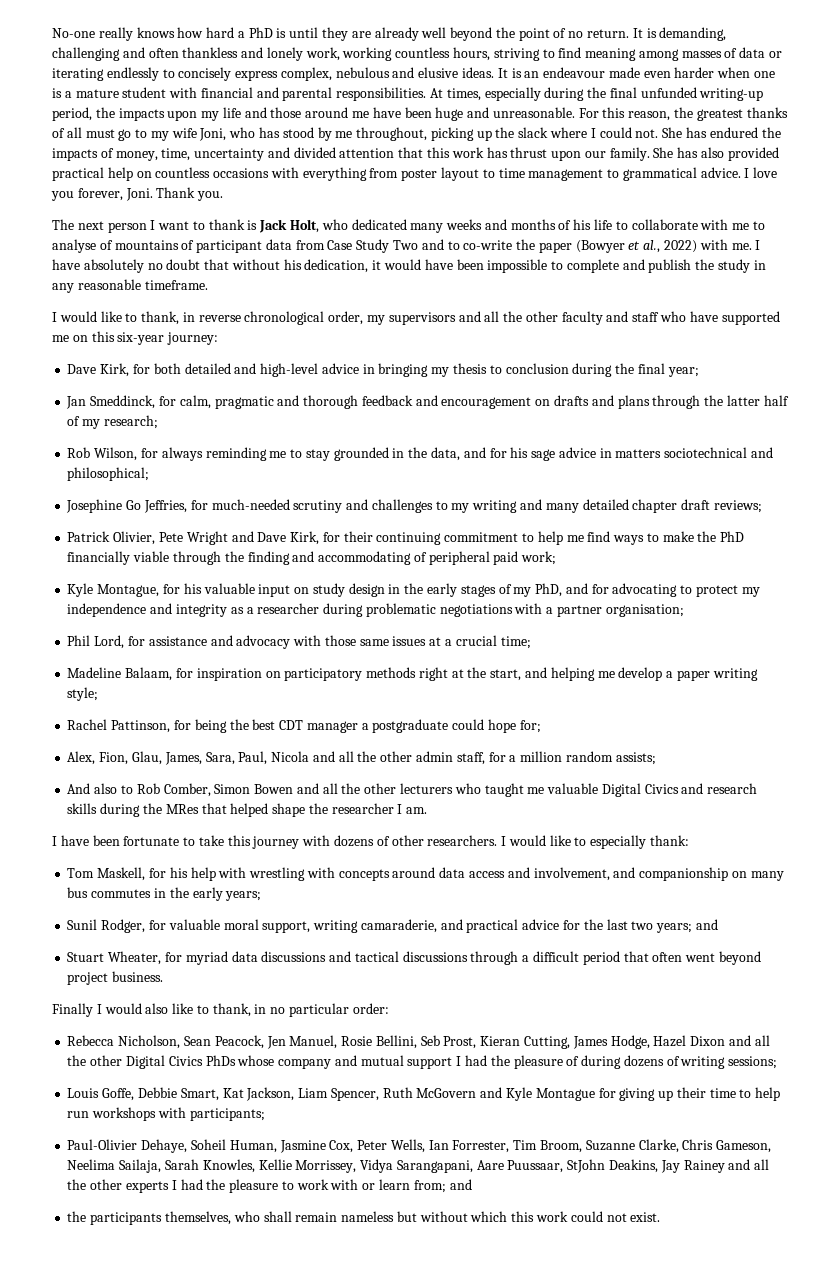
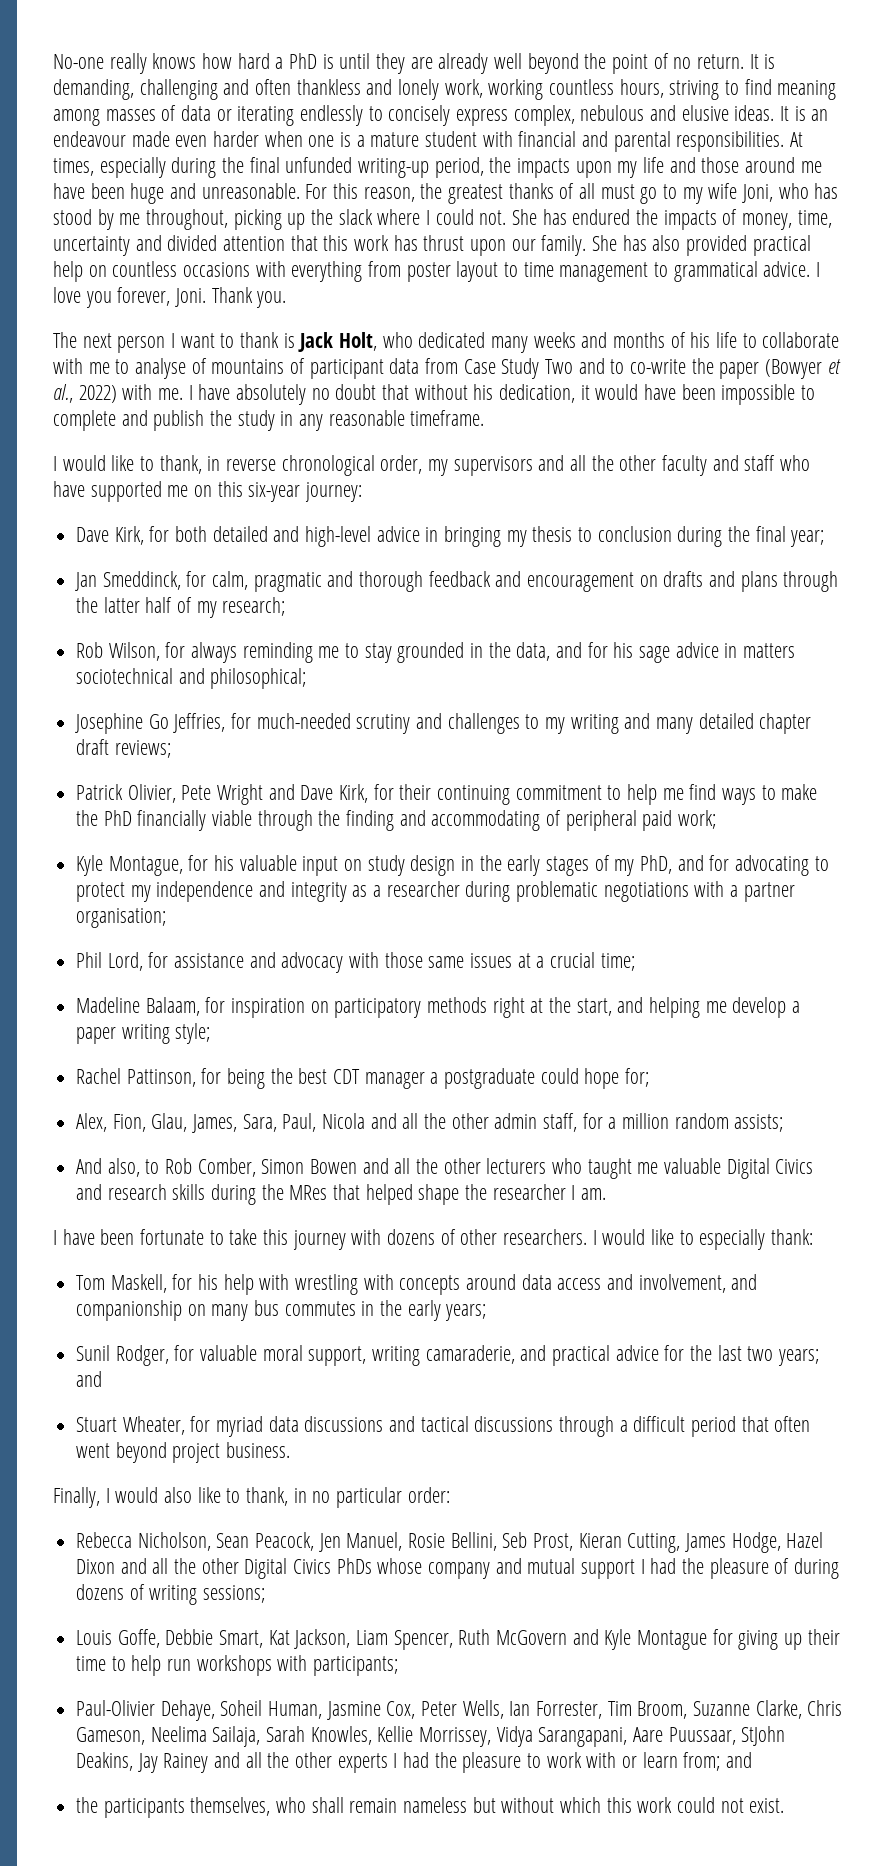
[94,783,118,794] also -> [107,1158,140,1177] also,
[52,1003,93,1017] Finally -> [53,1487,100,1508] Finally,

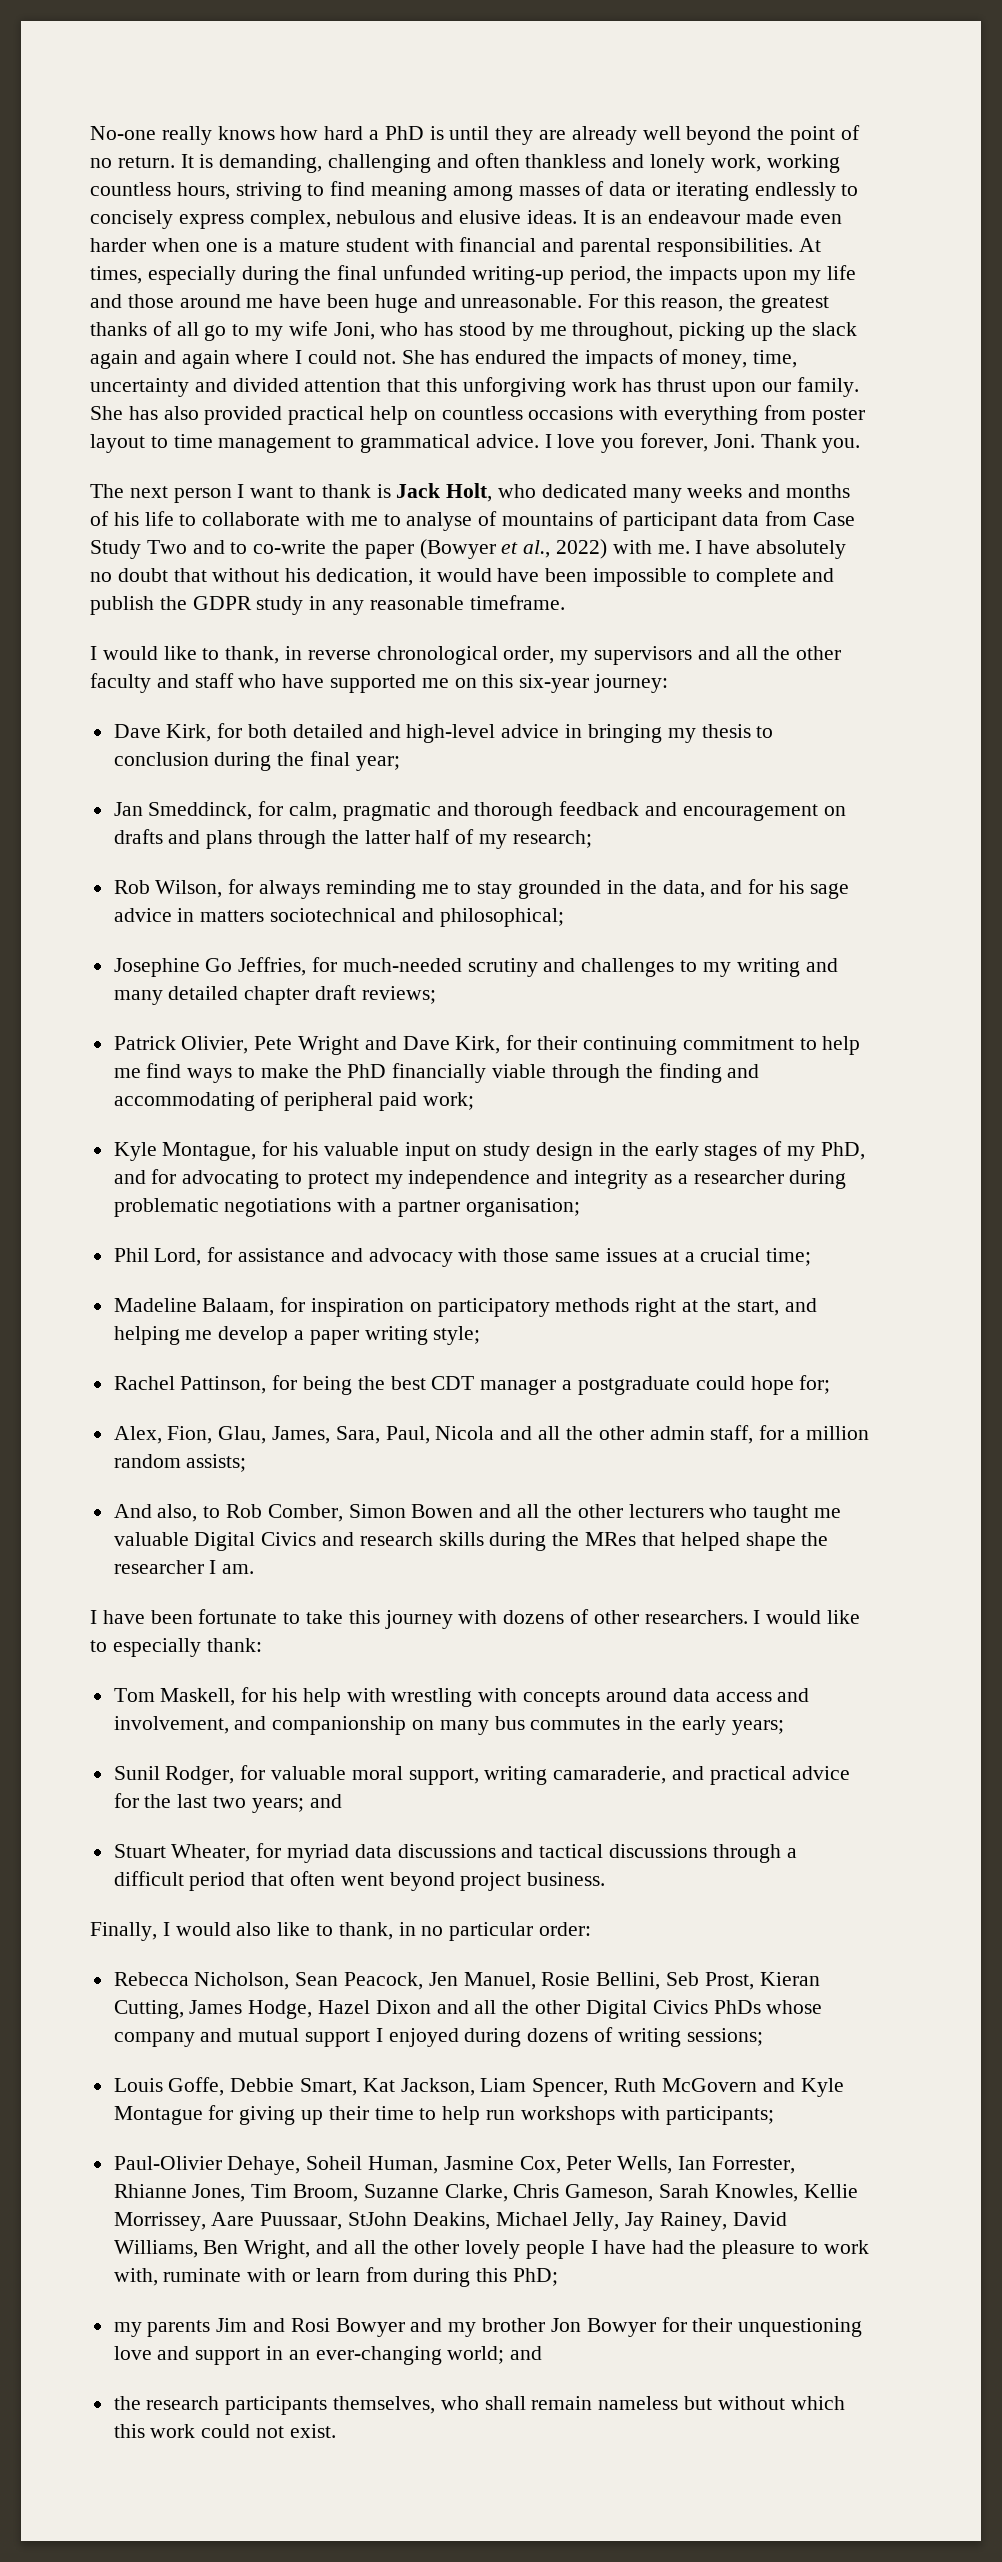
[600,184,635,199] must -> (199, 329) none
(373, 217) none -> [90,350,230,369] again and again
(349, 243) none -> [462,377,566,397] unforgiving
(233, 418) none -> [192,596,252,610] GDPR
[650,1558,790,1579] had the pleasure of -> [388,2028,459,2047] enjoyed
(603, 1710) none -> [113,2184,246,2202] Rhianne Jones,
[150,1726,261,1747] Neelima Sailaja, -> (654, 2193) none
[496,1726,628,1747] Vidya Sarangapani, -> (206, 2221) none
[137,1752,398,1773] Jay Rainey and all the other experts I -> [495,2212,787,2231] [113,2240,646,2259] Michael Jelly, Jay Rainey, David Williams, Ben Wright, and all the other lovely people I have
(582, 1760) none -> [113,2268,242,2286] with, ruminate
[683,1752,721,1771] from; -> [365,2267,559,2287] [113,2317,863,2337] [113,2346,505,2365] from during this PhD; // my parents Jim and Rosi Bowyer and my brother Jon Bowyer for their unquestioning love and support in an ever-changing world;
(99, 1805) none -> [146,2396,220,2410] research

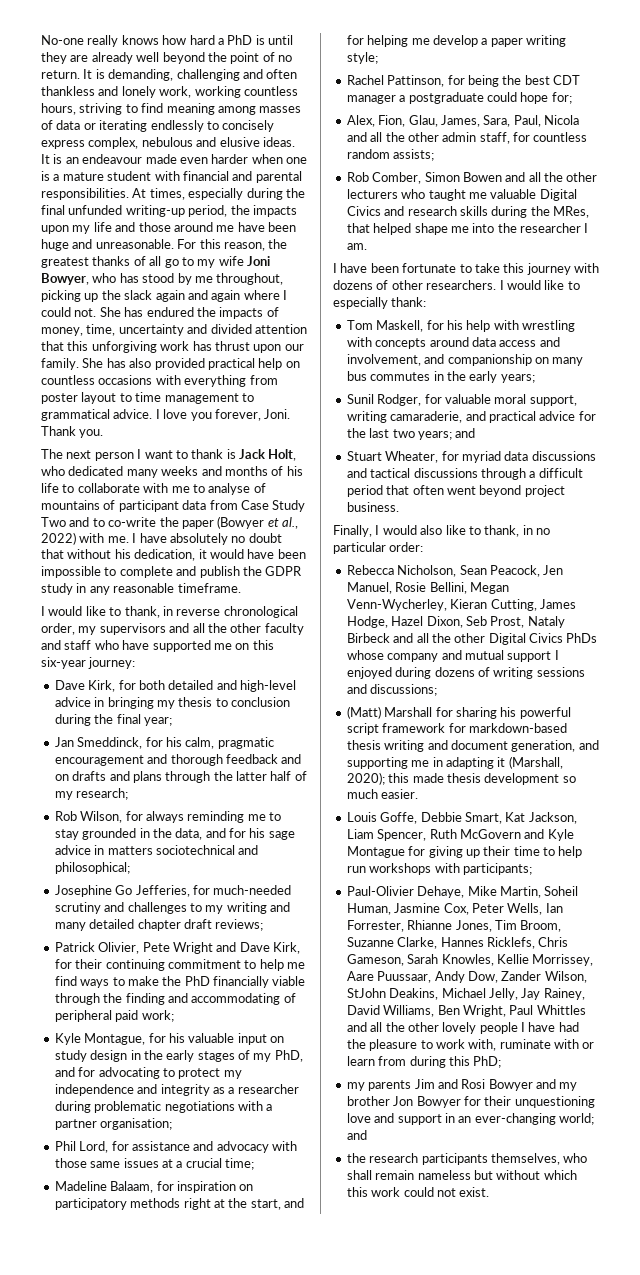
[333,322,375,340] Joni, -> [247,256,270,266] [41,273,89,285] Joni Bowyer,
(284, 808) none -> [165,737,182,747] his
(431, 811) none -> [54,755,144,766] encouragement
[682,804,818,821] encouragement -> (302, 759) none
[238,957,307,976] Jeffries, -> [135,885,190,897] Jefferies,
(817, 1305) none -> [346,35,364,45] for
[789,1426,869,1440] a million -> [533,132,588,142] countless
[113,1504,221,1522] And also, to -> (435, 155) none
[585,1532,637,1546] MRes -> [553,206,589,218] MRes,
(796, 1541) none -> [450,223,495,233] me into
[666,1972,754,1990] Seb Prost, -> [469,582,509,594] [346,599,447,611] Megan Venn-Wycherley,
[375,2000,431,2014] Dixon -> [426,616,565,628] [346,633,390,643] Dixon, Seb Prost, Nataly Birbeck
[686,2028,763,2046] sessions; -> [536,667,585,677] [346,684,438,696] [346,706,571,719] [346,723,567,735] [346,740,599,752] [346,756,563,769] [346,772,576,785] [346,789,419,799] sessions and discussions; // (Matt) Marshall for sharing his powerful script framework for markdown-based thesis writing and document generation, and supporting me in adapting it (Marshall, 2020); this made thesis development so much easier.
(301, 2165) none -> [467,886,541,898] Mike Martin,
(508, 2193) none -> [440,937,535,949] Hannes Ricklefs,
(343, 2221) none -> [434,971,587,983] Andy Dow, Zander Wilson,
(311, 2249) none -> [509,1005,586,1015] Paul Whittles

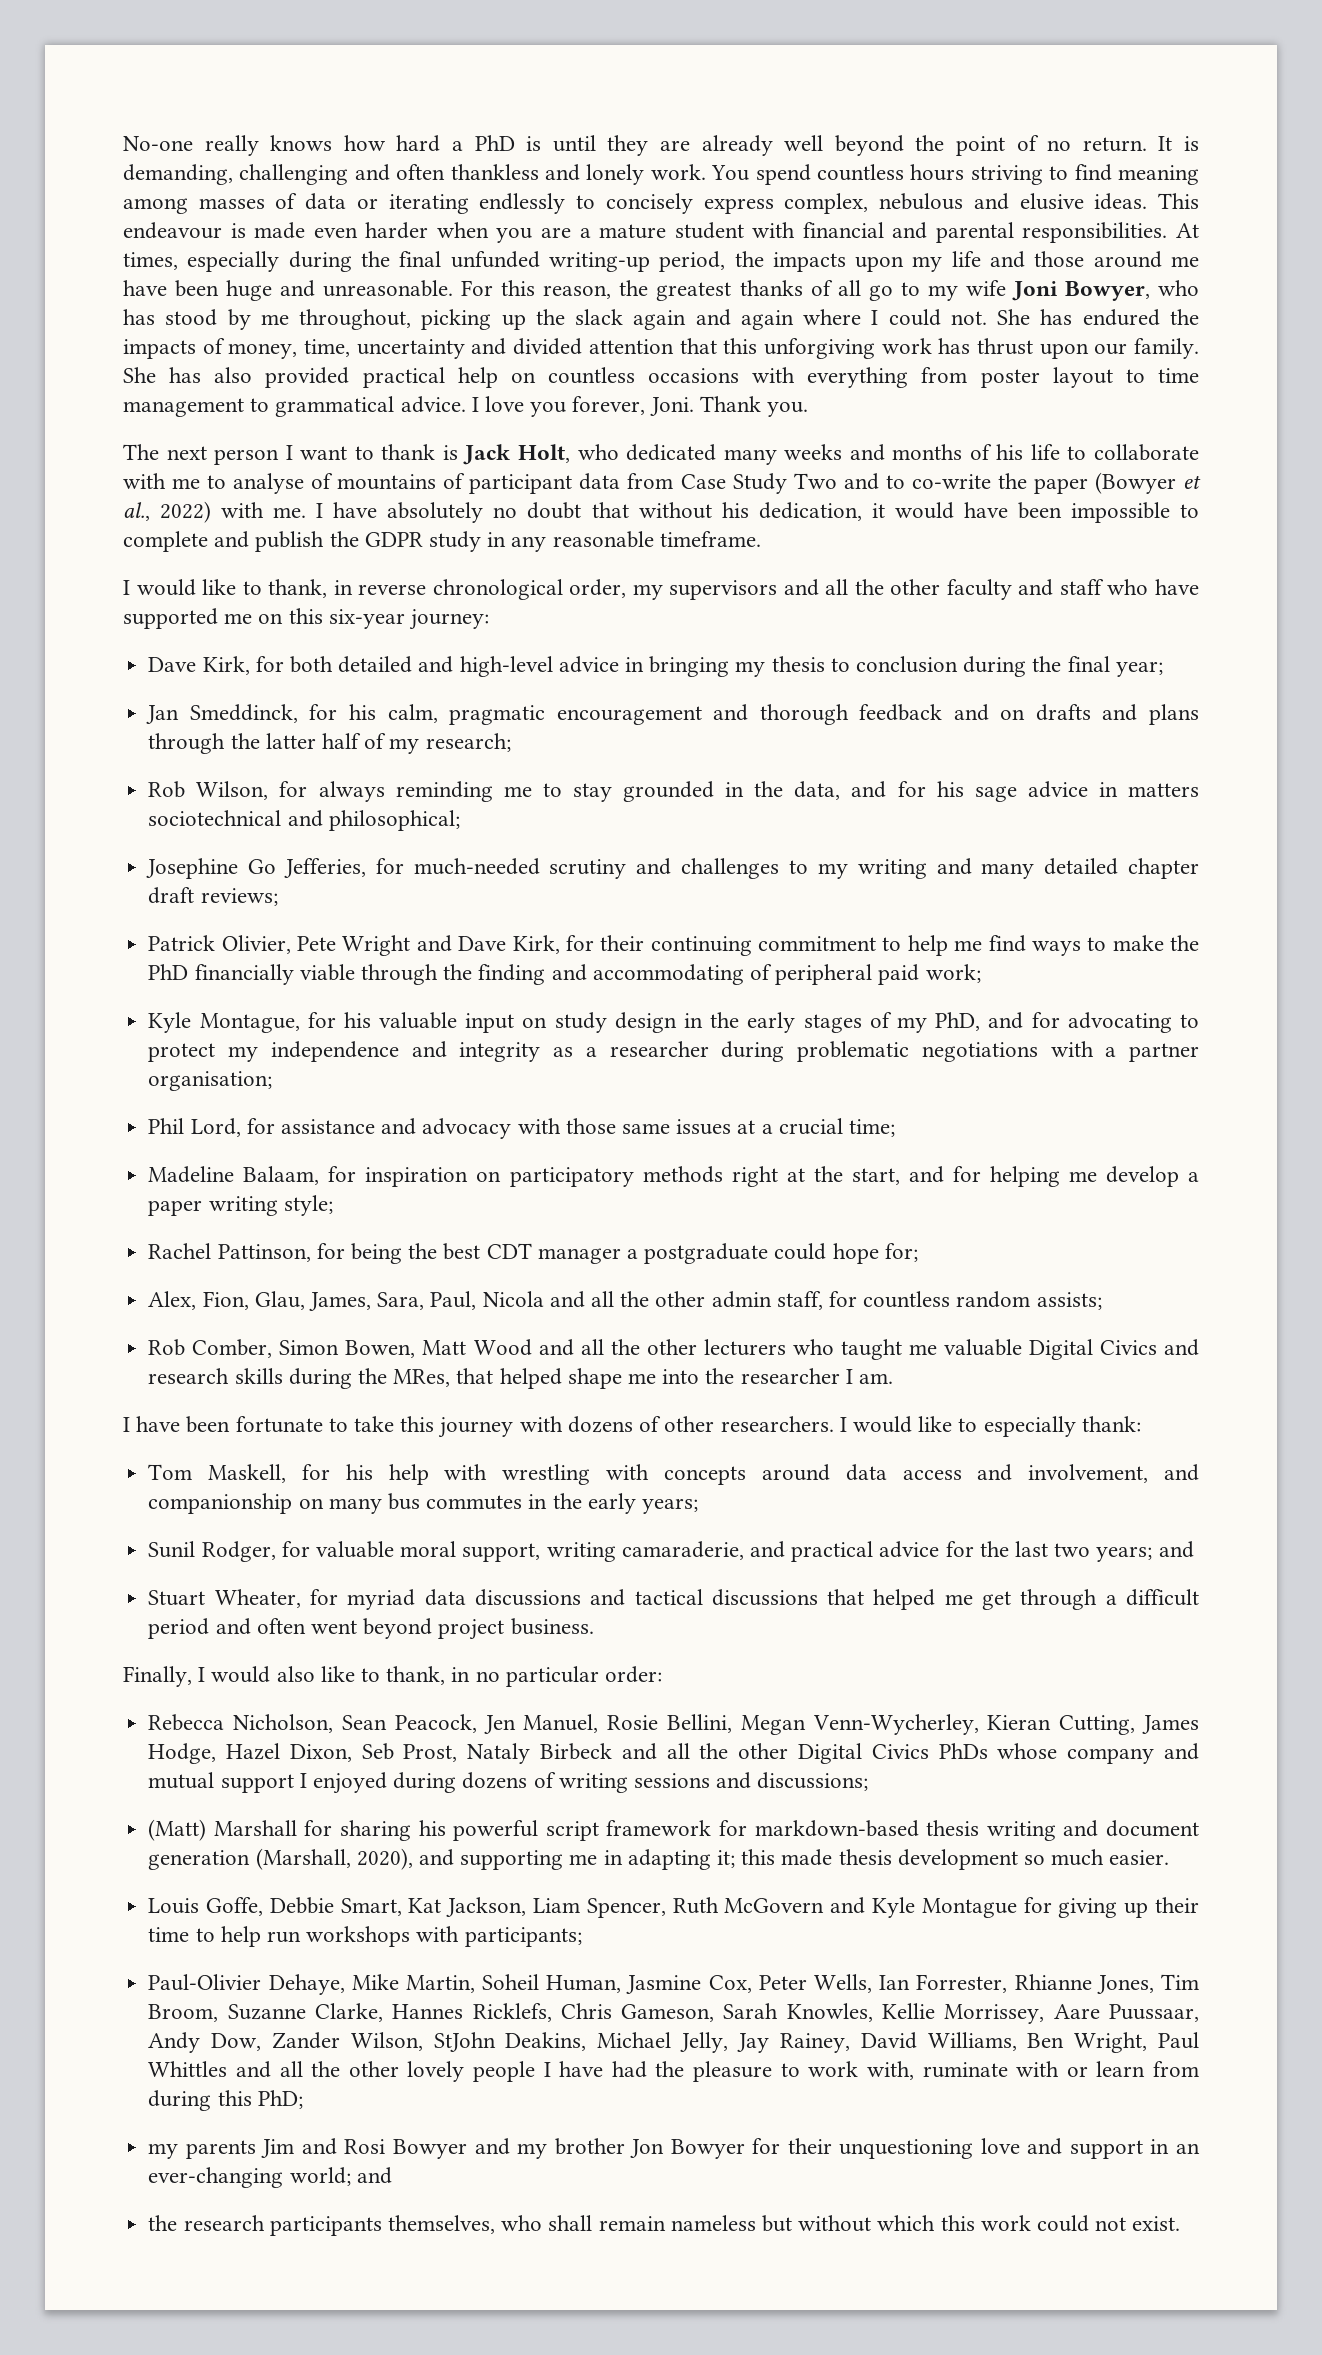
[159,86,298,98] [41,103,76,115] work, working countless hours, -> [650,164,965,185] work. You spend countless hours
[41,154,143,164] It is an endeavour -> [1158,193,1200,209] [123,222,246,239] This endeavour is
[286,157,307,164] [41,171,50,181] one is -> [496,227,571,243] you are
[462,172,502,182] Bowen -> [345,1339,532,1358] Bowen, Matt Wood
(478, 473) none -> [827,1589,1012,1610] that helped me get
[386,485,410,495] that -> [215,1618,251,1635] and
[511,740,576,752] generation, -> [148,1848,413,1870] generation (Marshall, 2020),
[497,756,563,769] [346,772,385,785] it (Marshall, 2020); -> [716,1850,735,1868] it;

